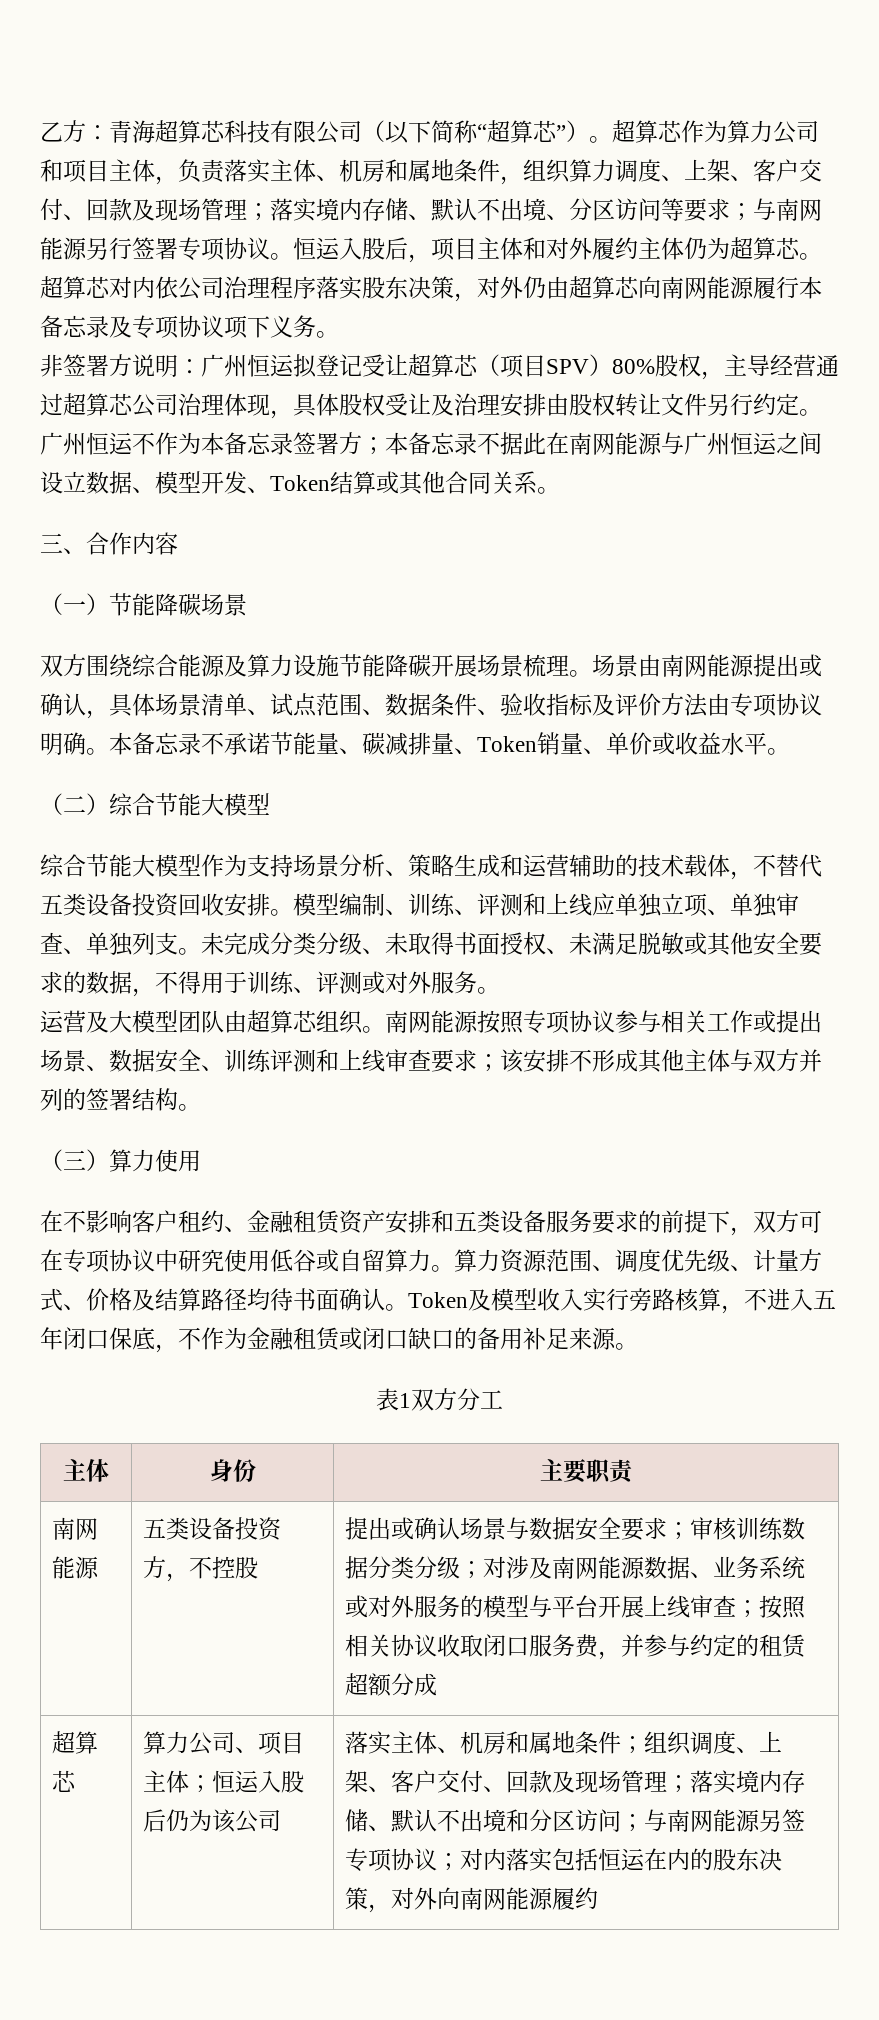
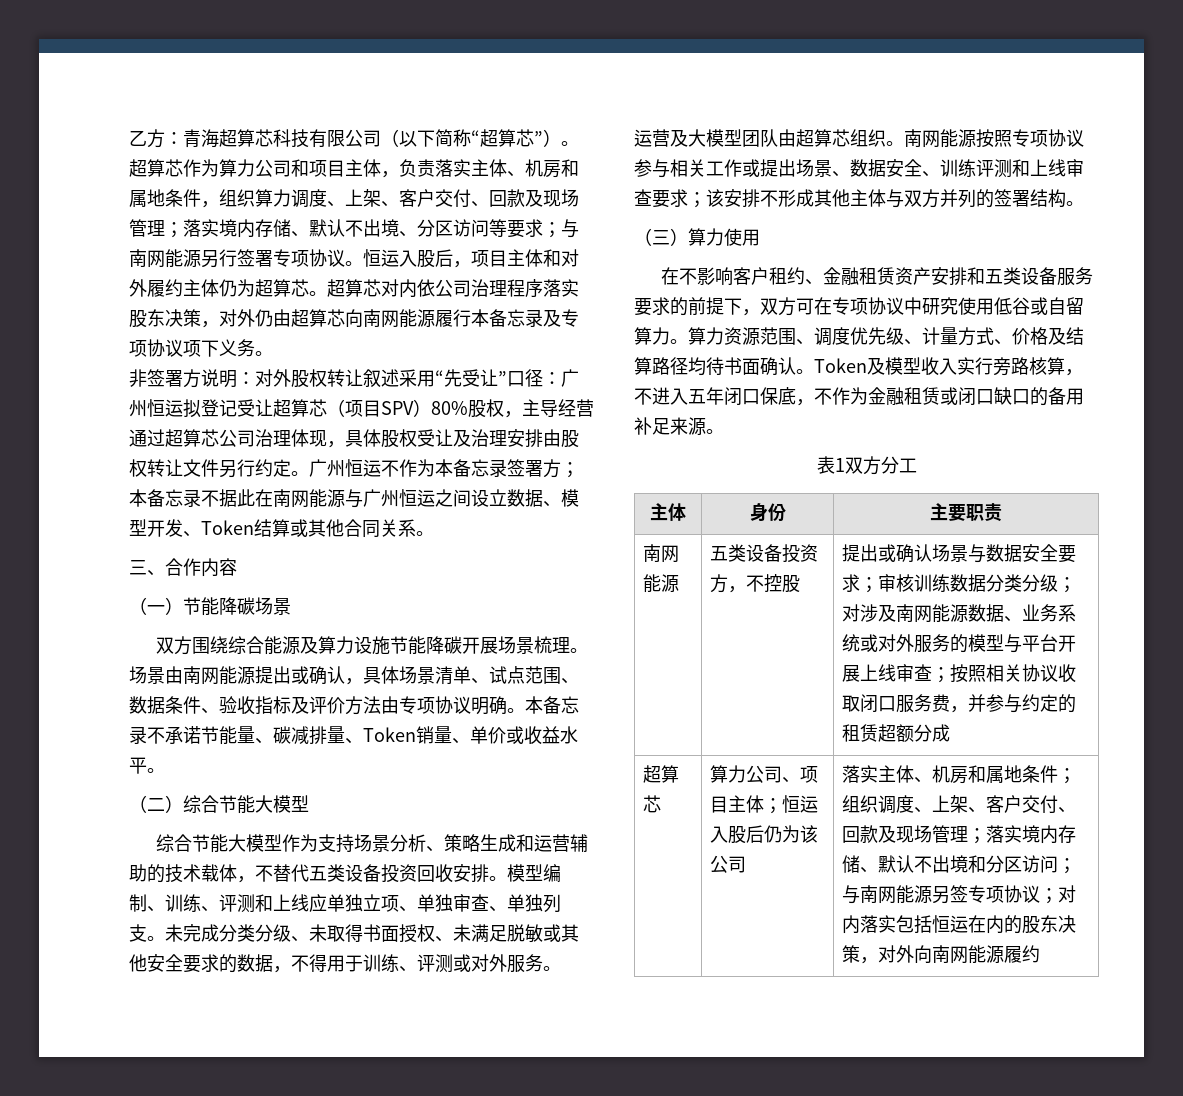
(201, 366) none -> [255,369,561,388] 对外股权转让叙述采用“先受让”口径：

